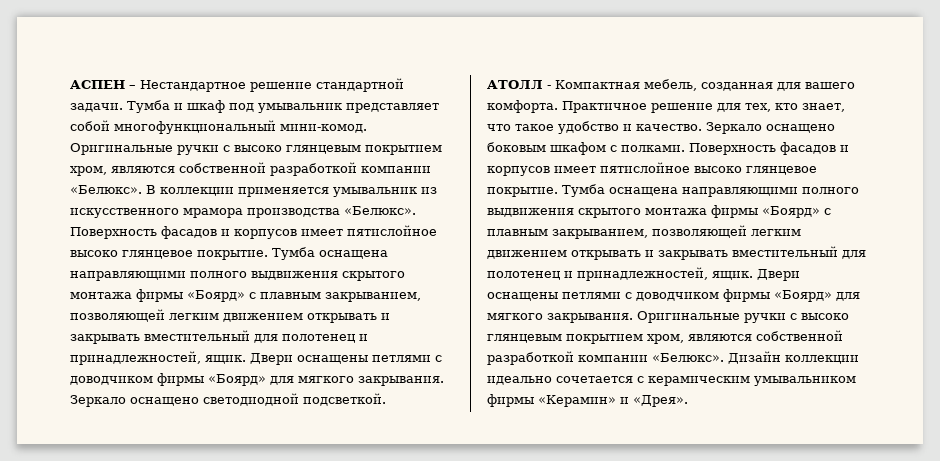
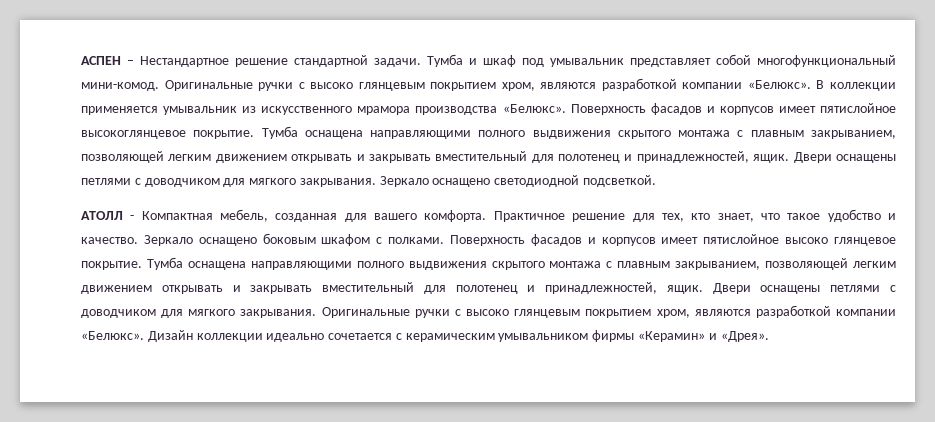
[179,162,266,173] собственной -> (597, 85) none
[70,247,388,260] [70,271,405,281] [70,289,245,302] высоко глянцевое покрытие. Тумба оснащена направляющими полного выдвижения скрытого монтажа фирмы «Боярд» -> [81,126,731,139] высокоглянцевое покрытие. Тумба оснащена направляющими полного выдвижения скрытого монтажа
[157,373,266,386] фирмы «Боярд» -> (220, 182) none
[711,205,820,218] фирмы «Боярд» -> (602, 264) none
[723,289,832,302] фирмы «Боярд» -> (156, 313) none
[756,330,843,341] собственной -> (751, 312) none

